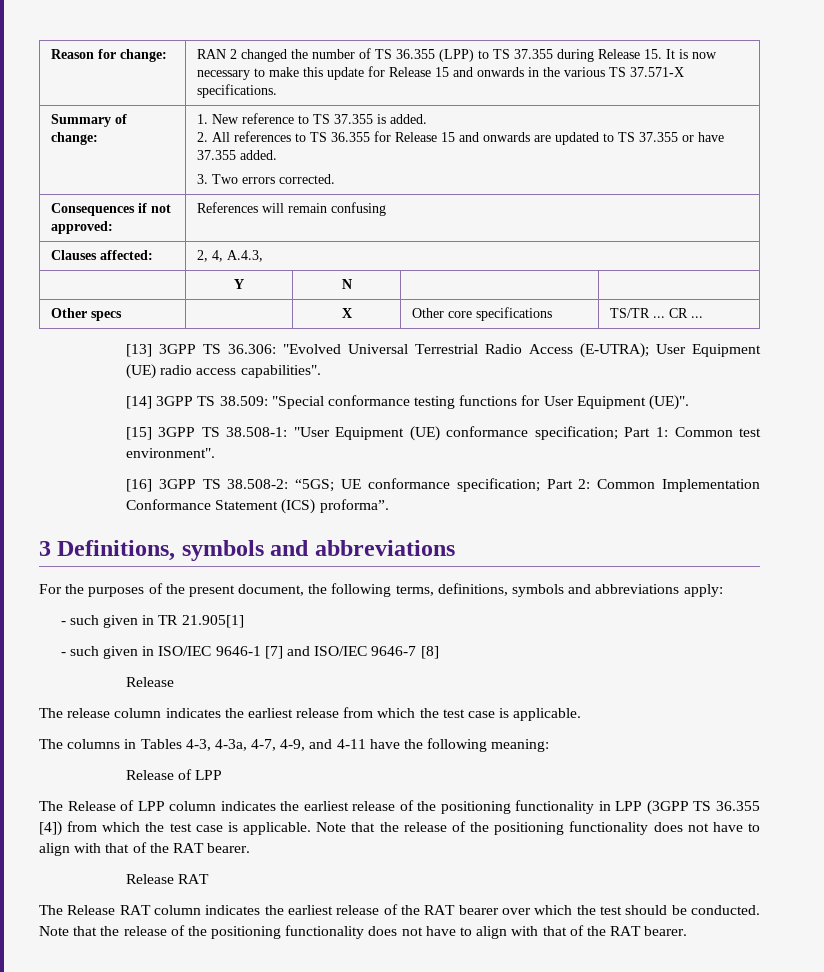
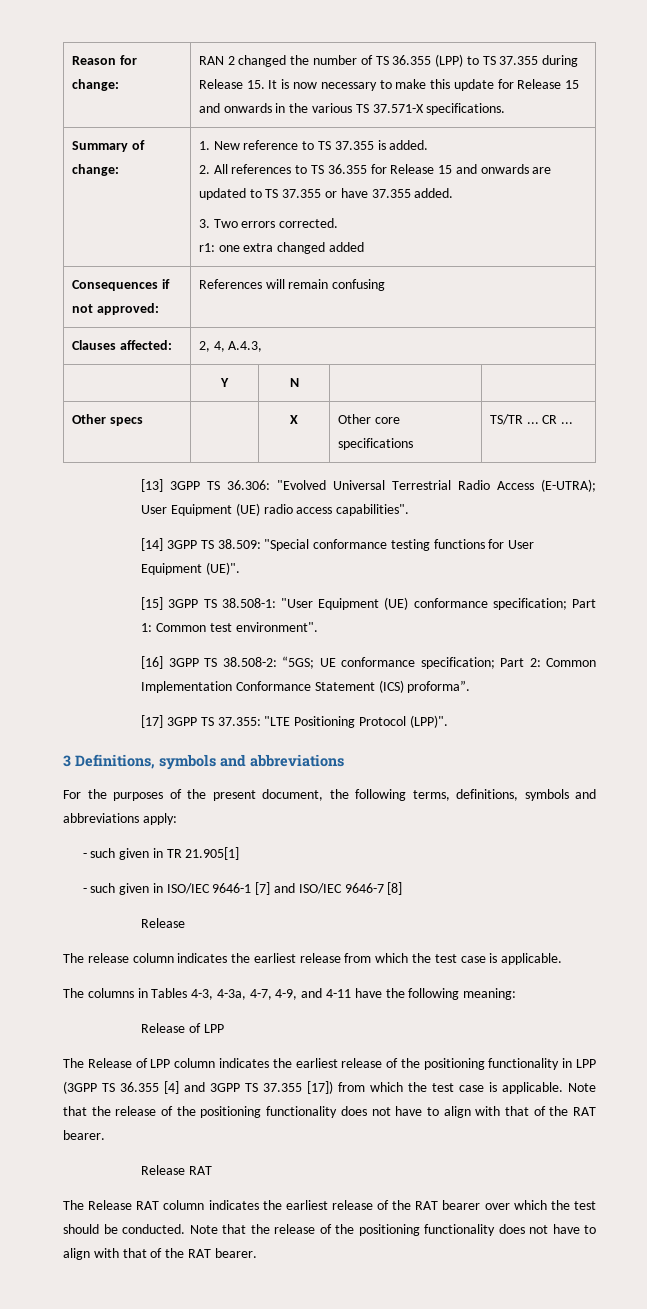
(335, 179) none -> [198,242,365,254] // r1: one extra changed added
(389, 506) none -> [141,715,448,728] // [17] 3GPP TS 37.355: "LTE Positioning Protocol (LPP)".
[39,821,62,836] [4]) -> [164,1081,333,1094] [4] and 3GPP TS 37.355 [17])

